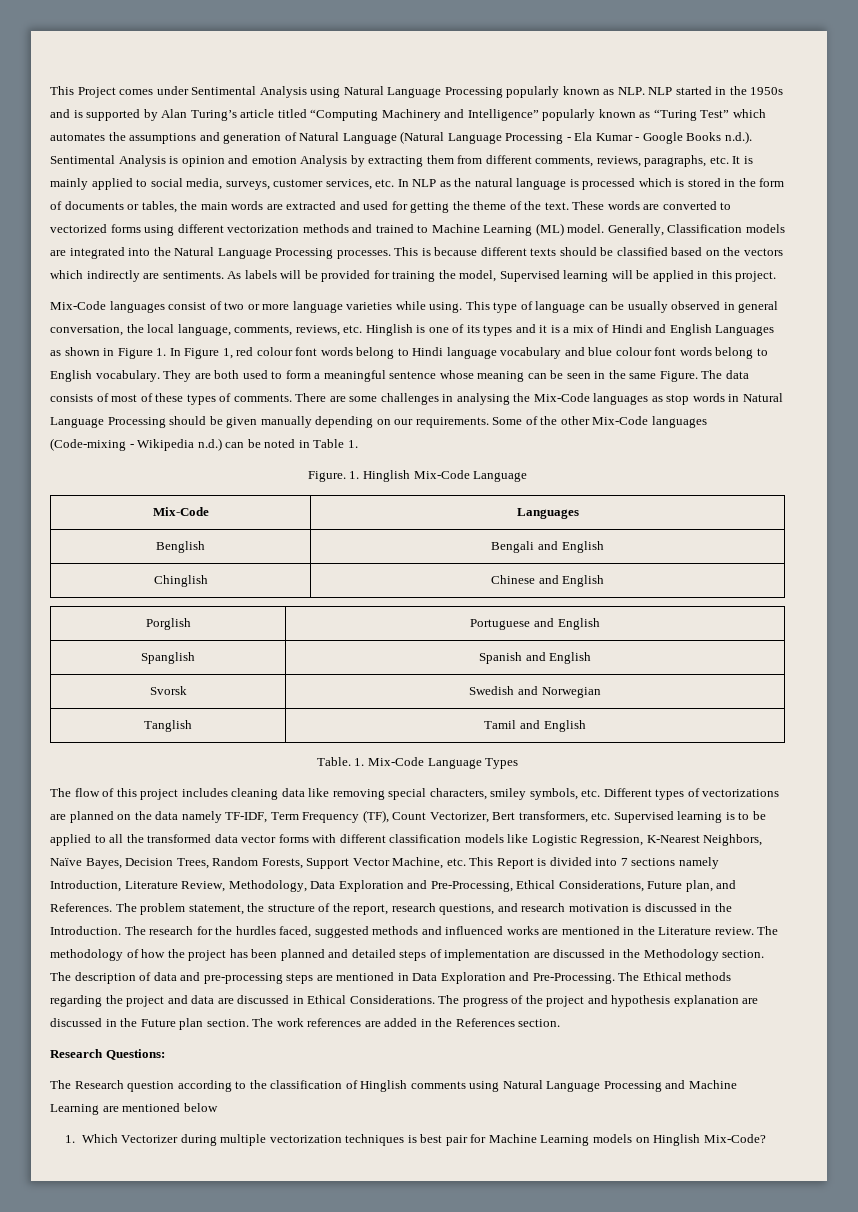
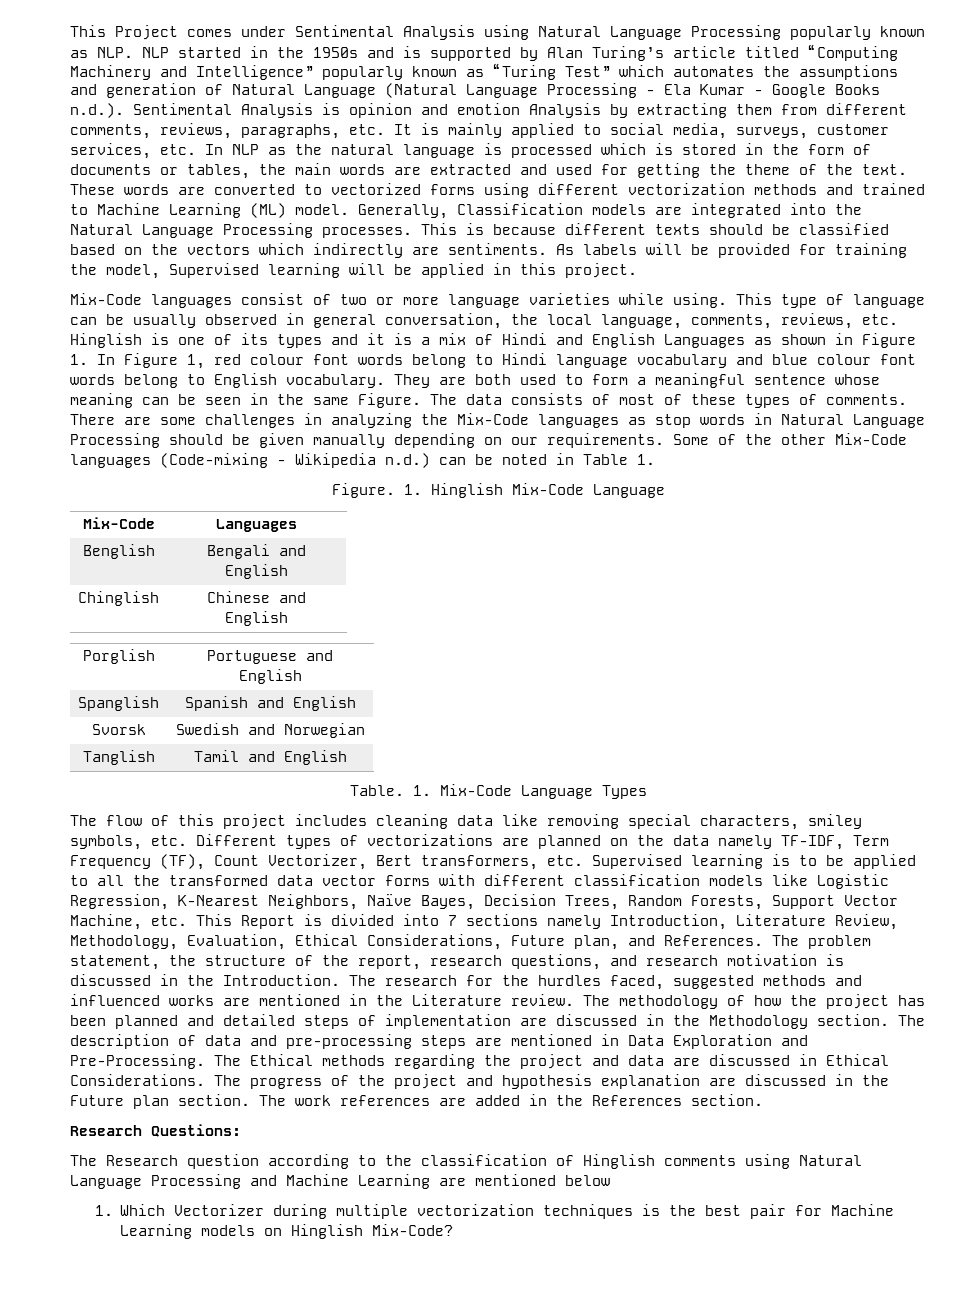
[456,393,510,405] analysing -> [331,413,412,428] analyzing
[310,880,513,892] Data Exploration and Pre-Processing, -> [187,934,286,950] Evaluation,
(417, 1139) none -> [669,1205,697,1216] the

